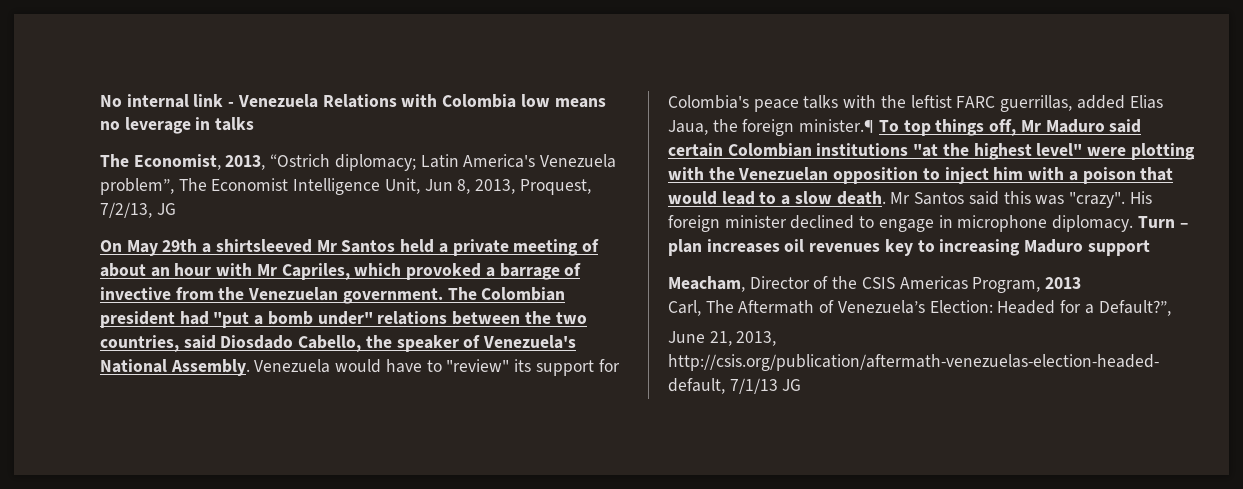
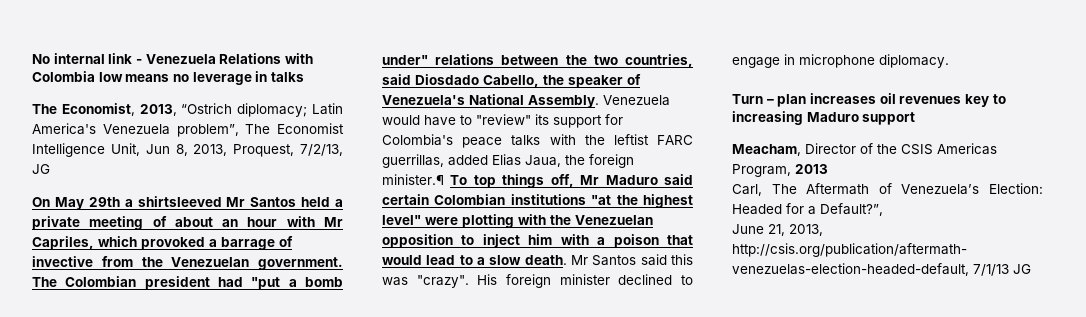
(1134, 223) none -> (949, 61) //

